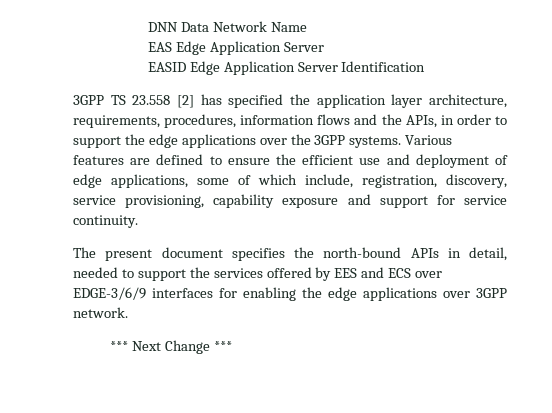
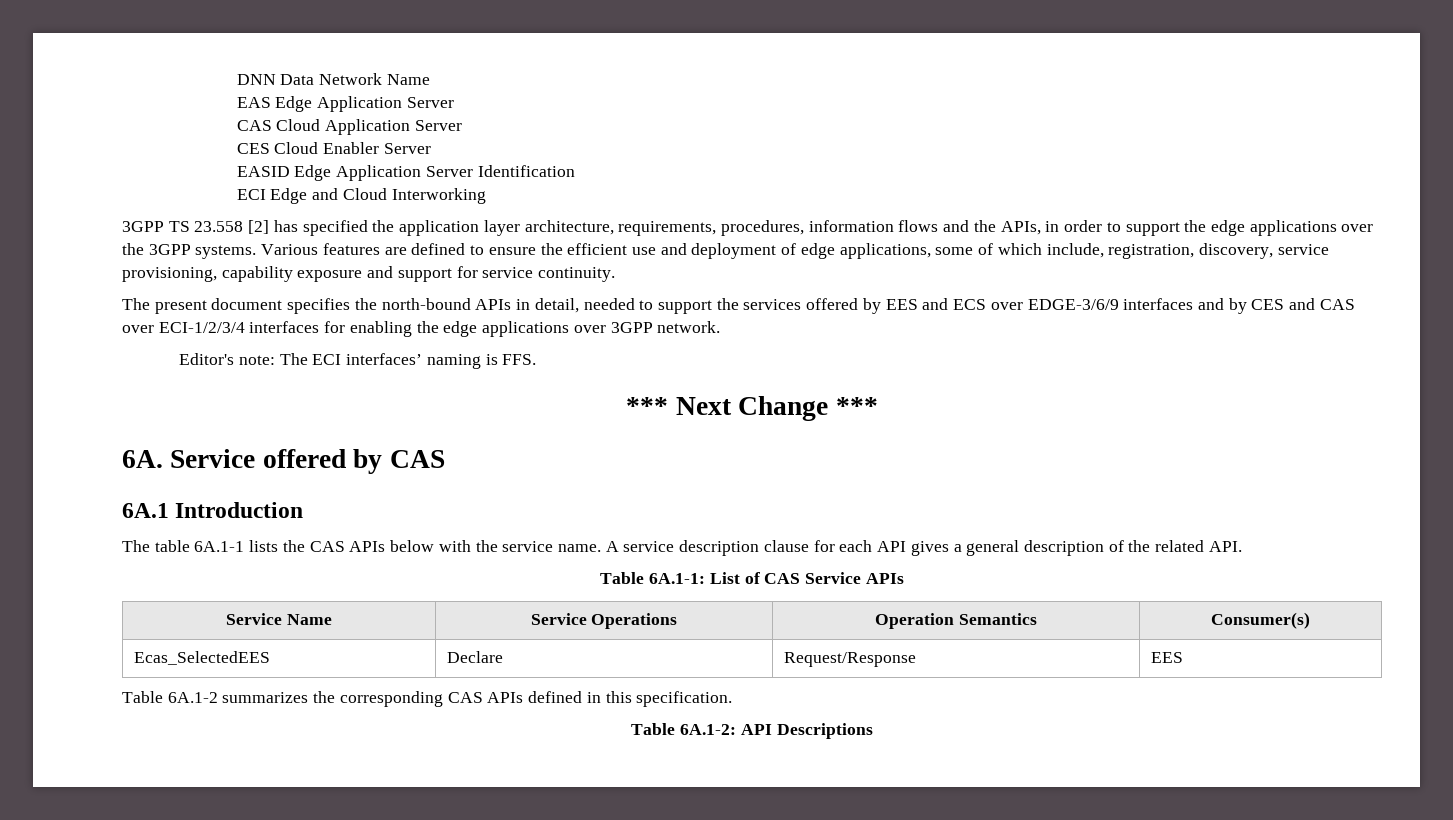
(324, 47) none -> [236,119,462,135] [236,142,431,154] // CAS Cloud Application Server // CES Cloud Enabler Server
(426, 66) none -> [236,188,486,204] // ECI Edge and Cloud Interworking
(213, 293) none -> [1197,298,1355,314] [122,321,320,333] and by CES and CAS over ECI-1/2/3/4 interfaces
[110,340,233,354] *** Next Change *** -> [179,353,537,369] [626,396,878,421] [122,449,445,474] [122,502,304,518] [122,540,1242,556] [600,572,904,584] [226,613,332,625] [530,613,678,629] [875,613,1037,629] [1211,612,1310,629] [133,651,270,665] [446,651,503,663] [783,652,916,667] [1150,652,1183,663] [122,691,733,707] [631,723,873,739] Editor's note: The ECI interfaces’ naming is FFS. // *** Next Change *** // 6A. Service offered by CAS // 6A.1 Introduction // The table 6A.1-1 lists the CAS APIs below with the service name. A service description clause for each API gives a general description of the related API. // Table 6A.1-1: List of CAS Service APIs // Service Name | Service Operations | Operation Semantics | Consumer(s) // Ecas_SelectedEES | Declare | Request/Response | EES // Table 6A.1-2 summarizes the corresponding CAS APIs defined in this specification. // Table 6A.1-2: API Descriptions

